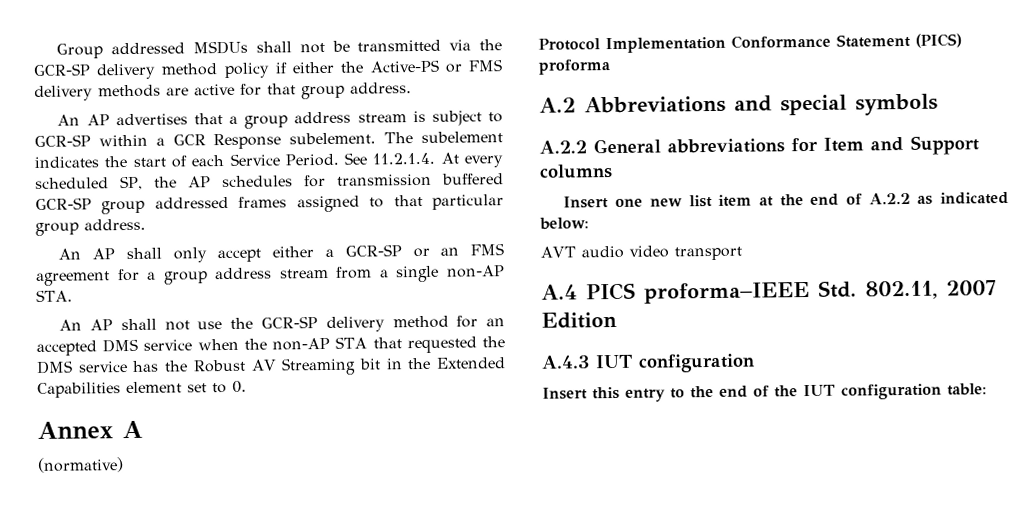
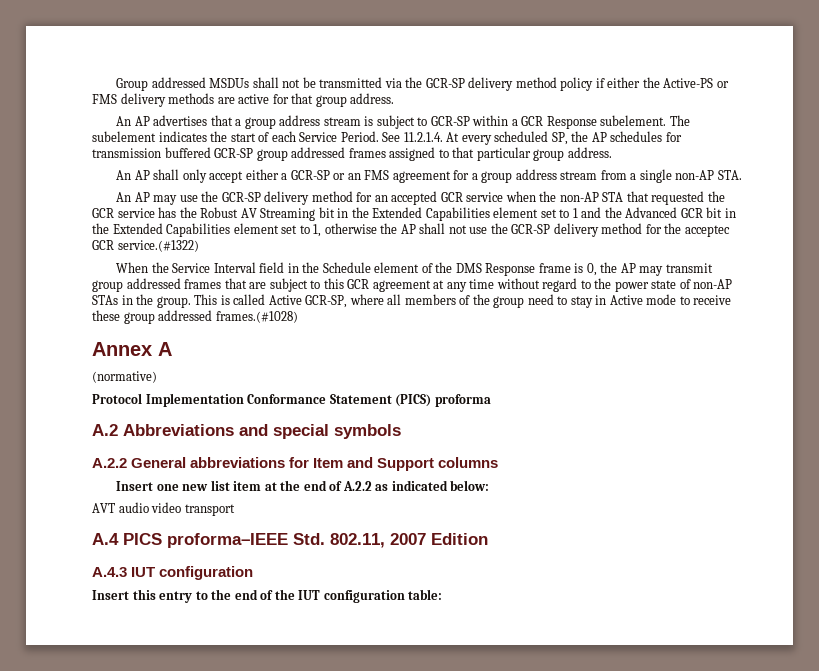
[120,318,190,331] shall not -> [153,195,178,205] may
[102,338,139,353] DMS -> [440,192,463,202] GCR
[36,360,73,374] DMS -> [92,208,114,218] GCR
[232,380,247,393] 0. -> [572,207,736,218] [92,223,730,237] [92,240,199,252] [116,262,713,276] [92,278,733,292] [92,294,732,308] [92,310,298,324] 1 and the Advanced GCR bit in the Extended Capabilities element set to 1, otherwise the AP shall not use the GCR-SP delivery method for the acceptec GCR service.(#1322) // When the Service Interval field in the Schedule element of the DMS Response frame is 0, the AP may transmit group addressed frames that are subject to this GCR agreement at any time without regard to the power state of non-AP STAs in the group. This is called Active GCR-SP, where all members of the group need to stay in Active mode to receive these group addressed frames.(#1028)

